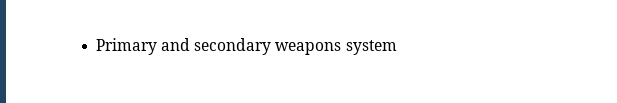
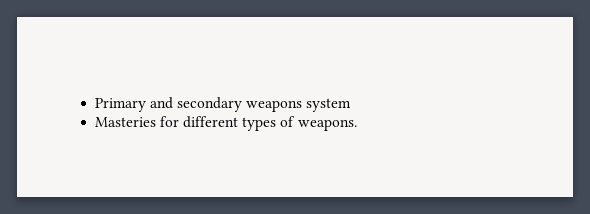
(397, 47) none -> [94,116,357,131] // Masteries for different types of weapons.

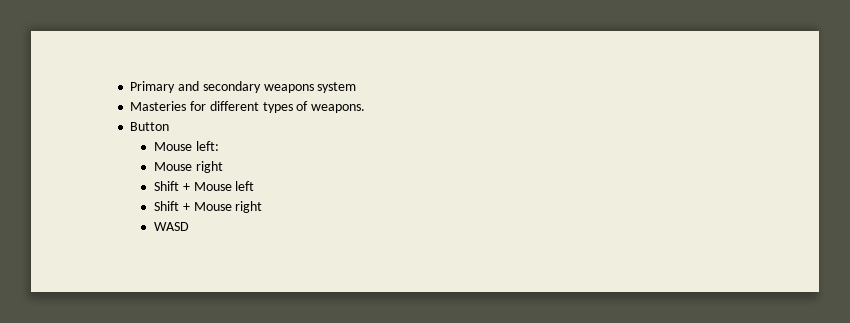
(357, 125) none -> [130,122,170,131] [153,141,219,151] [153,161,223,173] [153,181,255,191] [153,201,263,213] [153,222,189,231] // Button // Mouse left: // Mouse right // Shift + Mouse left // Shift + Mouse right // WASD

